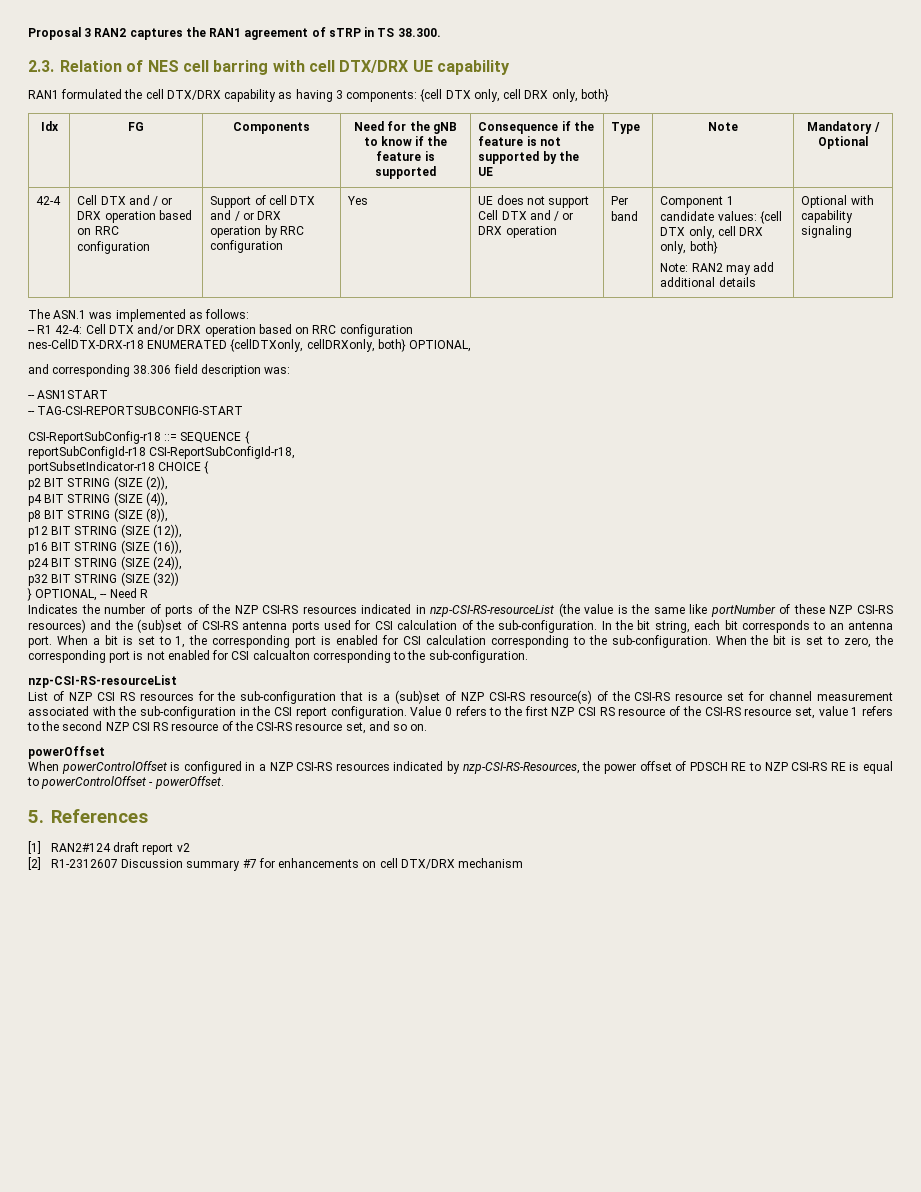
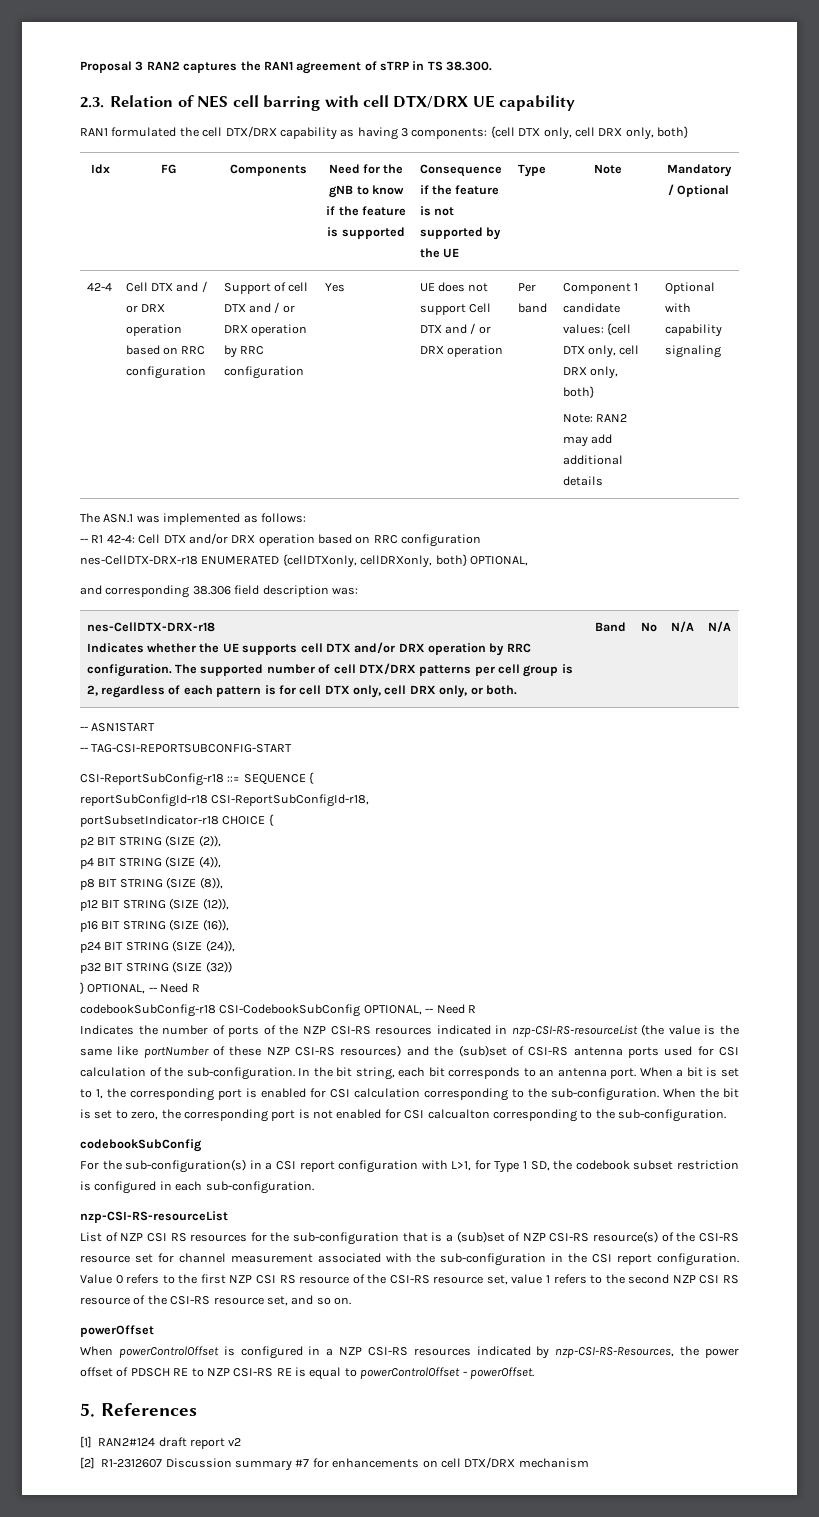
(291, 370) none -> [86,622,215,632] [86,642,531,656] [86,663,573,677] [86,685,517,698] [595,622,626,632] [640,622,657,632] [670,621,694,633] [708,621,731,633] // nes-CellDTX-DRX-r18 // Indicates whether the UE supports cell DTX and/or DRX operation by RRC configuration. The supported number of cell DTX/DRX patterns per cell group is 2, regardless of each pattern is for cell DTX only, cell DRX only, or both. | Band | No | N/A | N/A
(148, 593) none -> [80,1004,476,1017] // codebookSubConfig-r18 CSI-CodebookSubConfig OPTIONAL, -- Need R
(528, 656) none -> [80,1139,202,1152] [80,1159,739,1173] [80,1181,314,1194] // codebookSubConfig // For the sub-configuration(s) in a CSI report configuration with L>1, for Type 1 SD, the codebook subset restriction is configured in each sub-configuration.

